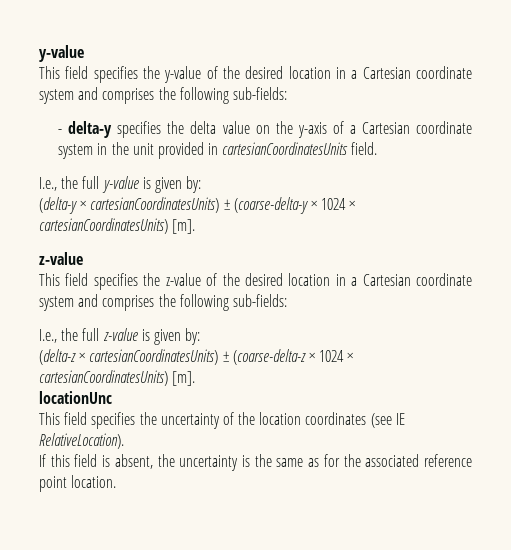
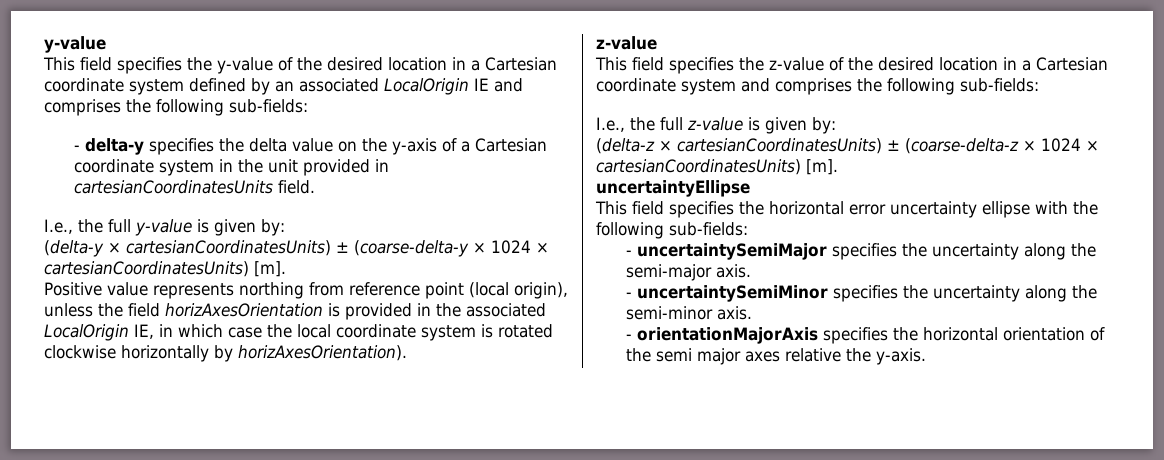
(74, 96) none -> [189,78,489,95] defined by an associated LocalOrigin IE
(196, 226) none -> [44,282,568,299] [44,303,546,320] [44,324,553,341] [44,345,407,362] // Positive value represents northing from reference point (local origin), unless the field horizAxesOrientation is provided in the associated LocalOrigin IE, in which case the local coordinate system is rotated clockwise horizontally by horizAxesOrientation).
[39,391,112,404] [39,412,405,429] [39,433,124,449] [39,454,473,471] [39,475,117,492] locationUnc // This field specifies the uncertainty of the location coordinates (see IE RelativeLocation). // If this field is absent, the uncertainty is the same as for the associated reference point location. -> [596,180,750,197] [595,201,1098,218] [596,222,748,239] [626,243,1097,260] [626,264,752,281] [626,285,1098,302] [626,306,753,320] [626,327,1106,344] [626,348,927,365] uncertaintyEllipse // This field specifies the horizontal error uncertainty ellipse with the following sub-fields: // - uncertaintySemiMajor specifies the uncertainty along the semi-major axis. // - uncertaintySemiMinor specifies the uncertainty along the semi-minor axis. // - orientationMajorAxis specifies the horizontal orientation of the semi major axes relative the y-axis.

